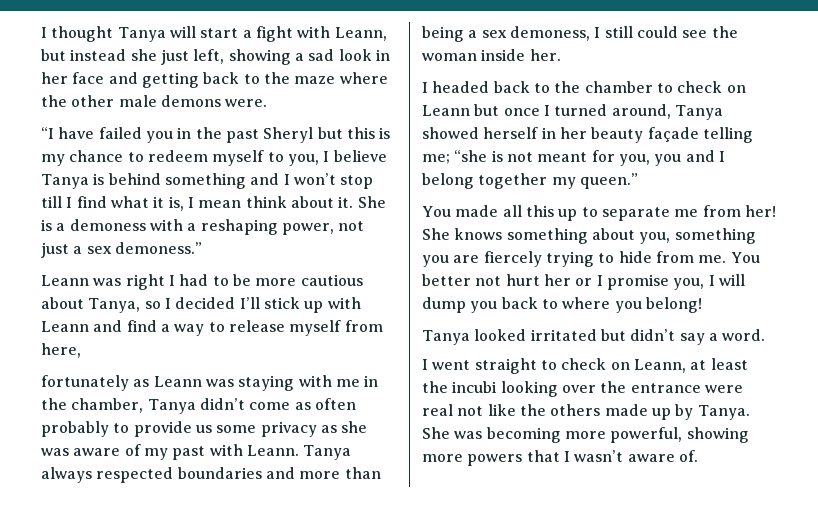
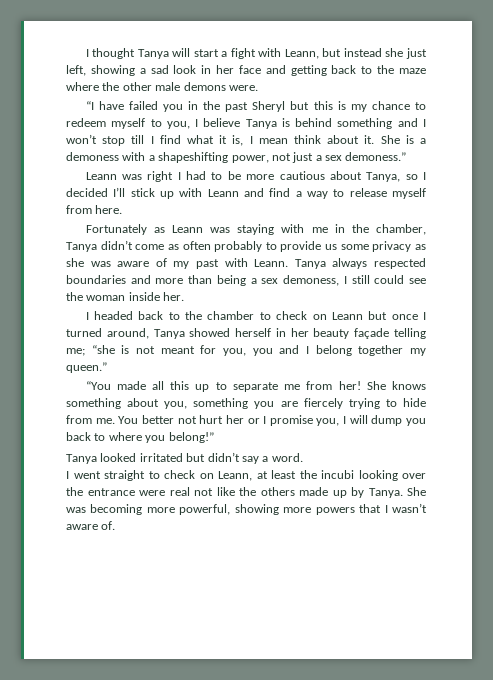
[200,219,278,235] reshaping -> [158,152,229,163] shapeshifting
[41,343,81,358] [41,375,129,391] here, // fortunately -> [95,205,123,214] [85,224,147,235] here. // Fortunately
[422,206,451,217] You -> [85,381,111,390] “You
[645,297,702,313] belong! -> [168,432,214,443] belong!”

